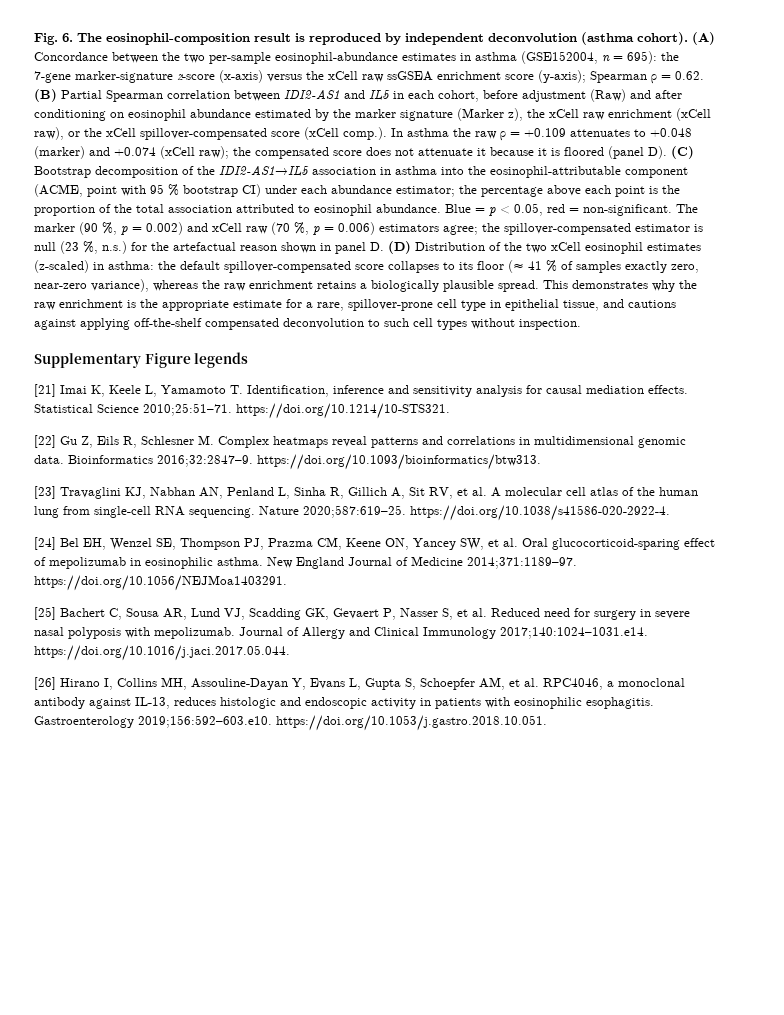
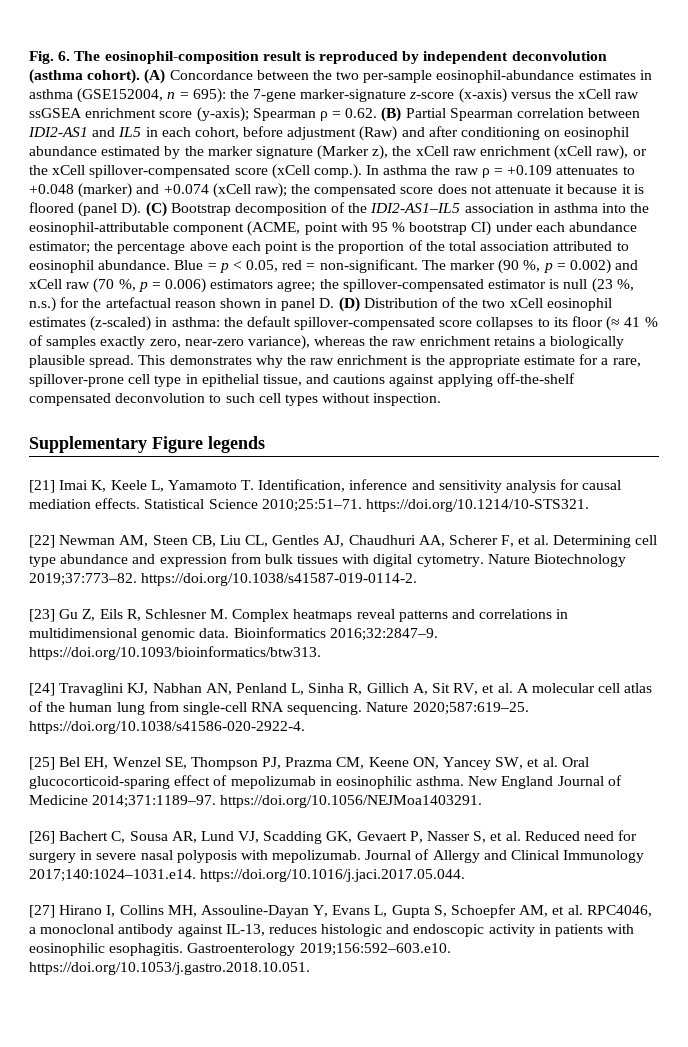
[219,165,309,177] IDI2-AS1→IL5 -> [370,203,461,213] IDI2-AS1–IL5
(56, 441) none -> [59,535,657,548] [29,553,627,567] [29,573,418,586] [29,609,55,622] Newman AM, Steen CB, Liu CL, Gentles AJ, Chaudhuri AA, Scherer F, et al. Determining cell type abundance and expression from bulk tissues with digital cytometry. Nature Biotechnology 2019;37:773–82. https://doi.org/10.1038/s41587-019-0114-2. // [23]
[34,486,56,499] [23] -> [29,683,55,696] [24]
[34,537,56,550] [24] -> [29,757,55,770] [25]
[34,607,56,620] [25] -> [29,831,55,844] [26]
[34,677,56,690] [26] -> [29,905,55,918] [27]

